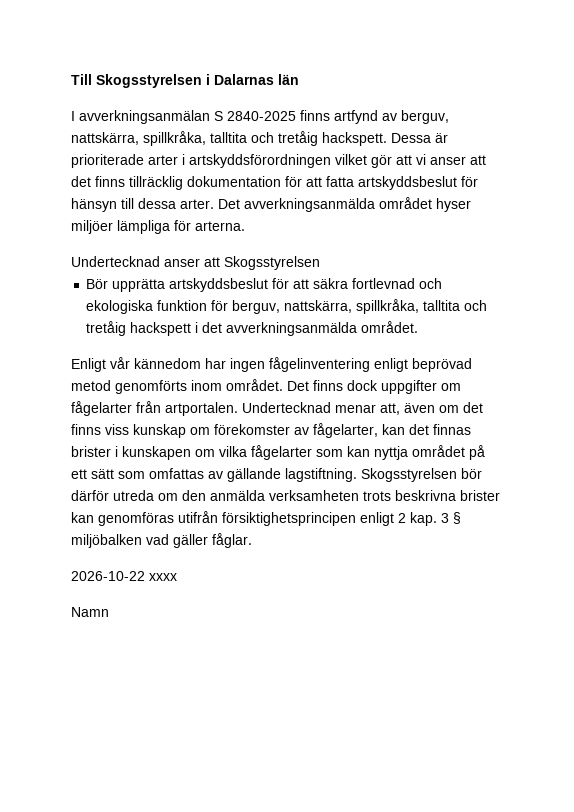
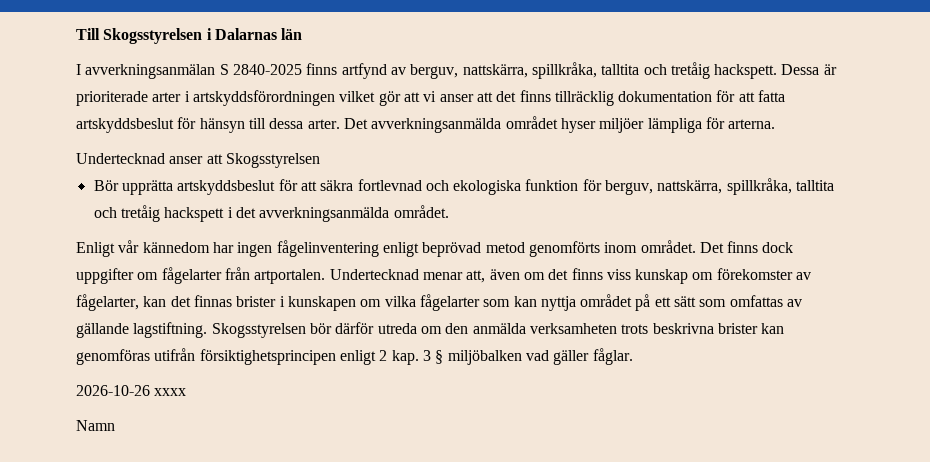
[71,571,145,581] 2026-10-22 -> [76,385,150,396] 2026-10-26

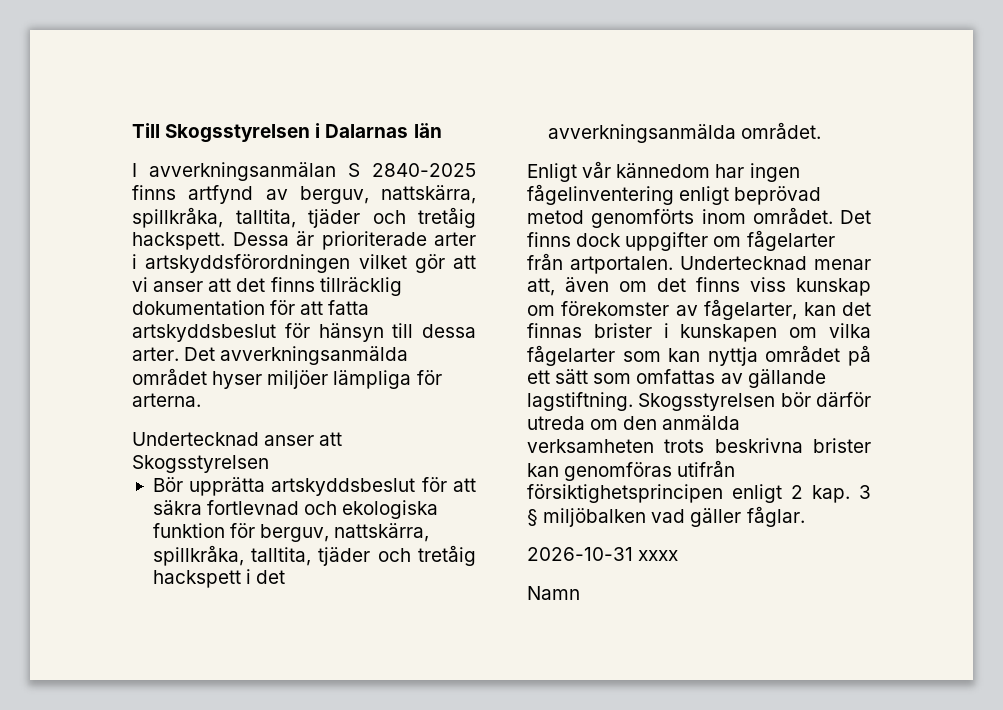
[601,64,640,75] talltita -> [235,209,360,228] talltita, tjäder
[796,180,835,191] talltita -> [251,547,371,566] talltita, tjäder
[76,385,150,396] 2026-10-26 -> [527,547,633,561] 2026-10-31

